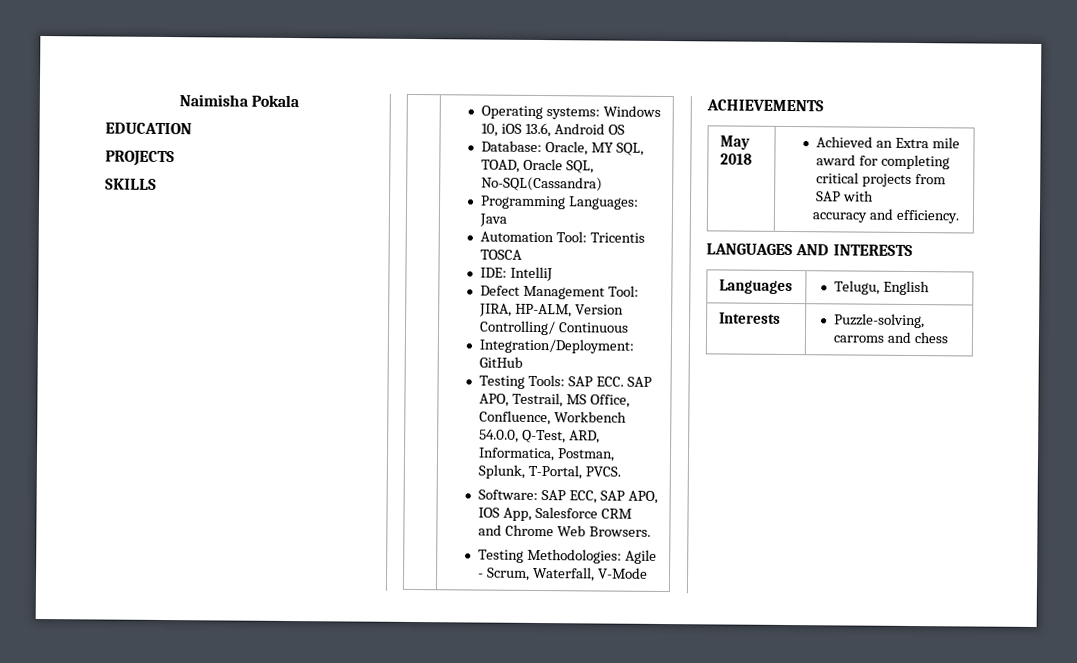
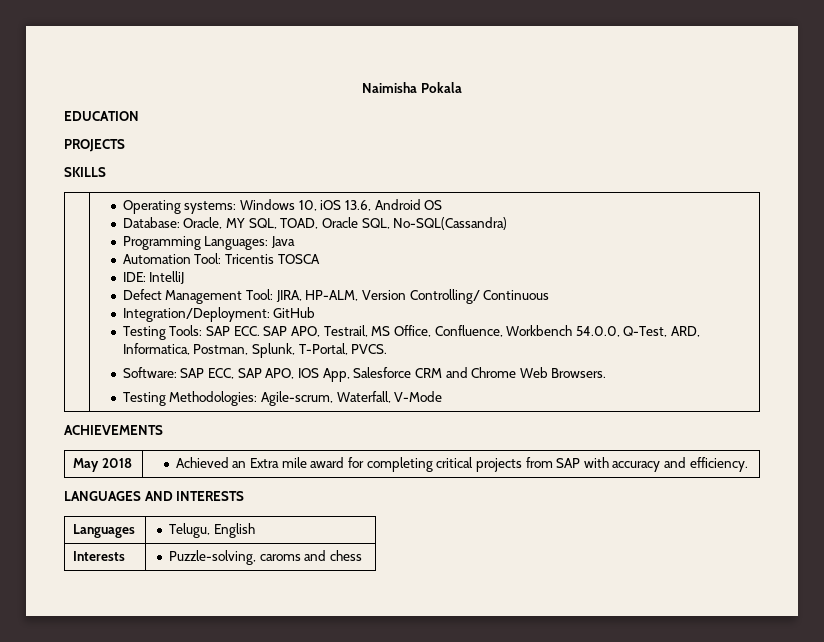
[624,549,657,564] [478,567,530,581] Agile - Scrum, -> [261,391,334,406] Agile-scrum,
(874, 196) // -> (609, 462) none
[832,335,884,343] carroms -> [259,554,301,561] caroms

